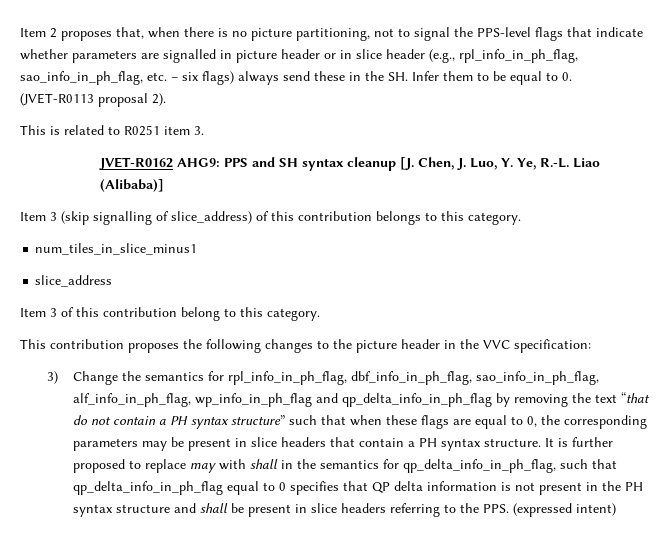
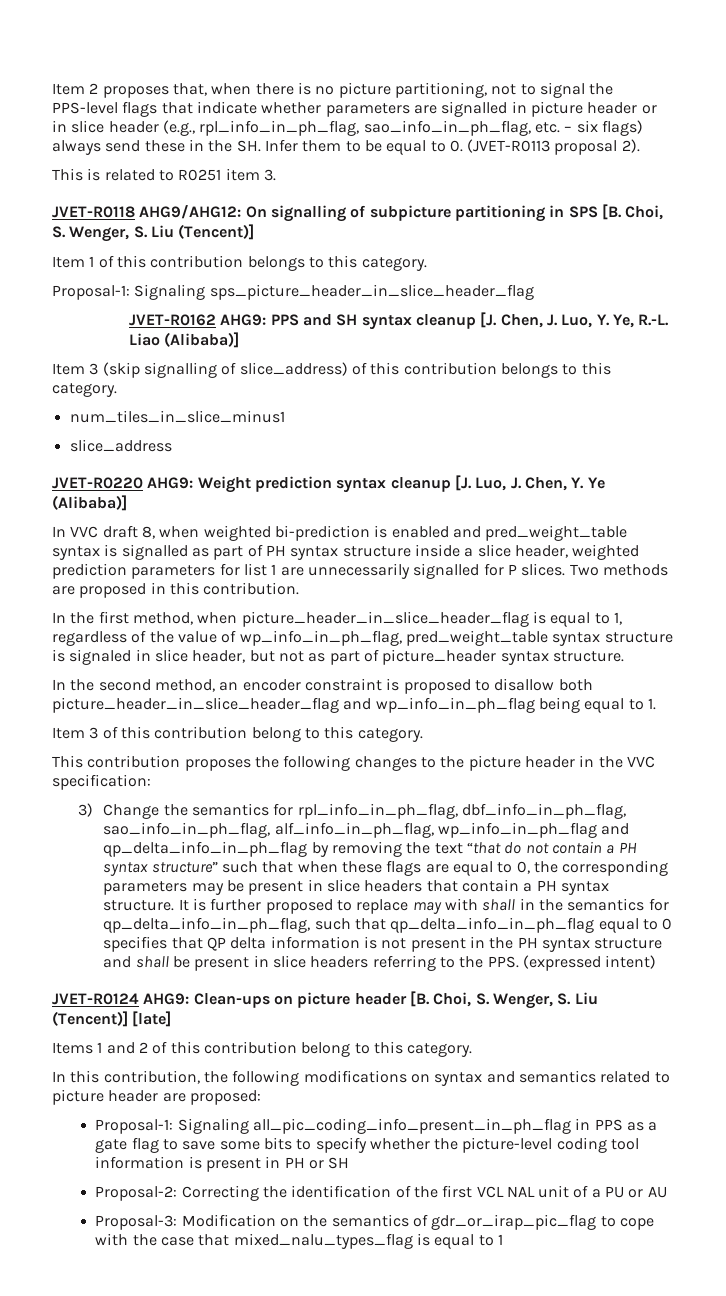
(204, 130) none -> [52,204,664,222] [52,224,255,242] [52,255,427,271] [52,284,534,300] // JVET-R0118 AHG9/AHG12: On signalling of subpicture partitioning in SPS [B. Choi, S. Wenger, S. Liu (Tencent)] // Item 1 of this contribution belongs to this category. // Proposal-1: Signaling sps_picture_header_in_slice_header_flag
(113, 281) none -> [52,475,605,493] [52,495,127,511] [52,525,628,541] [52,544,640,560] [52,563,668,579] [52,582,300,598] [52,611,622,627] [52,630,673,646] [52,649,624,665] [52,678,593,694] [52,697,656,713] // JVET-R0220 AHG9: Weight prediction syntax cleanup [J. Luo, J. Chen, Y. Ye (Alibaba)] // In VVC draft 8, when weighted bi-prediction is enabled and pred_weight_table syntax is signalled as part of PH syntax structure inside a slice header, weighted prediction parameters for list 1 are unnecessarily signalled for P slices. Two methods are proposed in this contribution. // In the first method, when picture_header_in_slice_header_flag is equal to 1, regardless of the value of wp_info_in_ph_flag, pred_weight_table syntax structure is signaled in slice header, but not as part of picture_header syntax structure. // In the second method, an encoder constraint is proposed to disallow both picture_header_in_slice_header_flag and wp_info_in_ph_flag being equal to 1.
(617, 509) none -> [52,991,598,1009] [52,1011,172,1027] [52,1041,473,1057] [52,1070,670,1086] [52,1089,261,1105] [95,1118,658,1134] [95,1137,640,1153] [95,1156,350,1172] [95,1185,667,1201] [95,1214,654,1230] [95,1233,503,1249] // JVET-R0124 AHG9: Clean-ups on picture header [B. Choi, S. Wenger, S. Liu (Tencent)] [late] // Items 1 and 2 of this contribution belong to this category. // In this contribution, the following modifications on syntax and semantics related to picture header are proposed: // Proposal-1: Signaling all_pic_coding_info_present_in_ph_flag in PPS as a gate flag to save some bits to specify whether the picture-level coding tool information is present in PH or SH // Proposal-2: Correcting the identification of the first VCL NAL unit of a PU or AU // Proposal-3: Modification on the semantics of gdr_or_irap_pic_flag to cope with the case that mixed_nalu_types_flag is equal to 1

